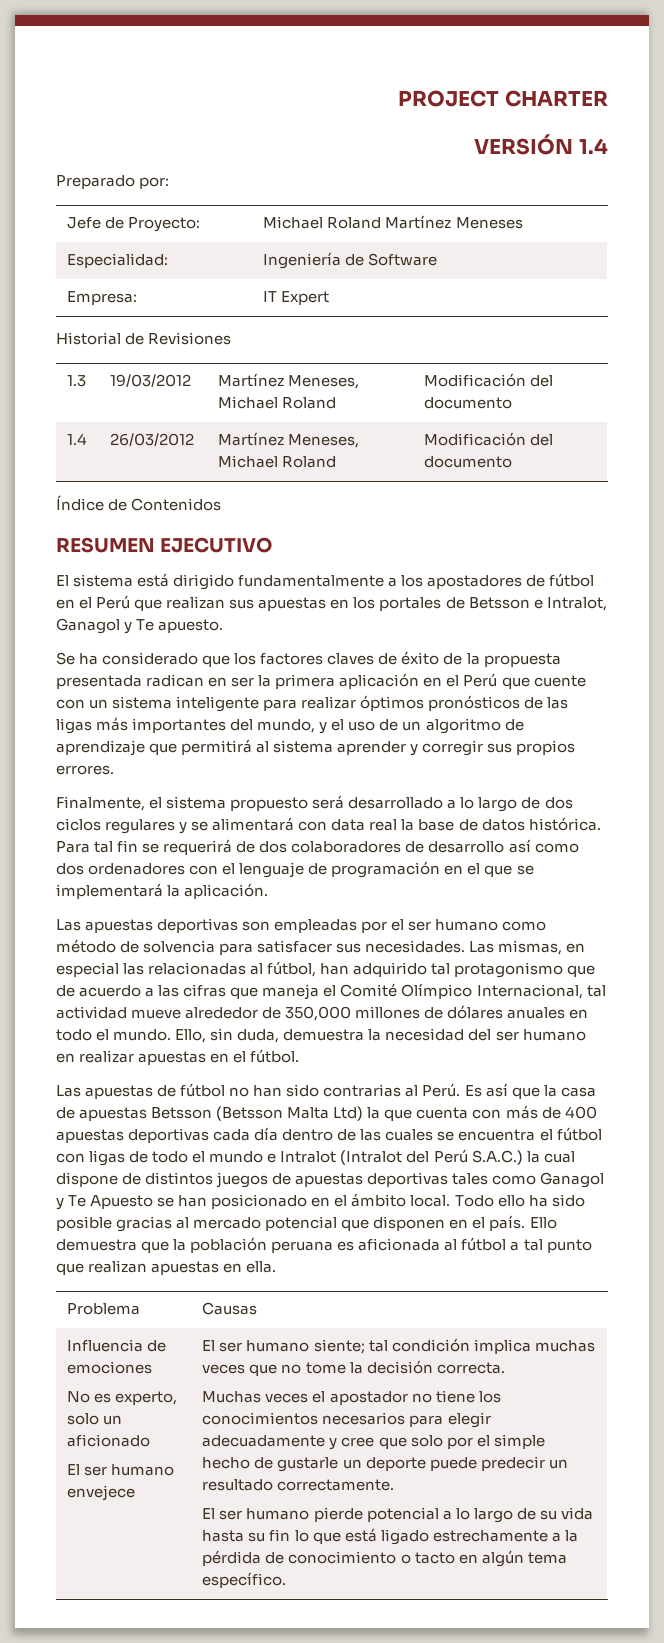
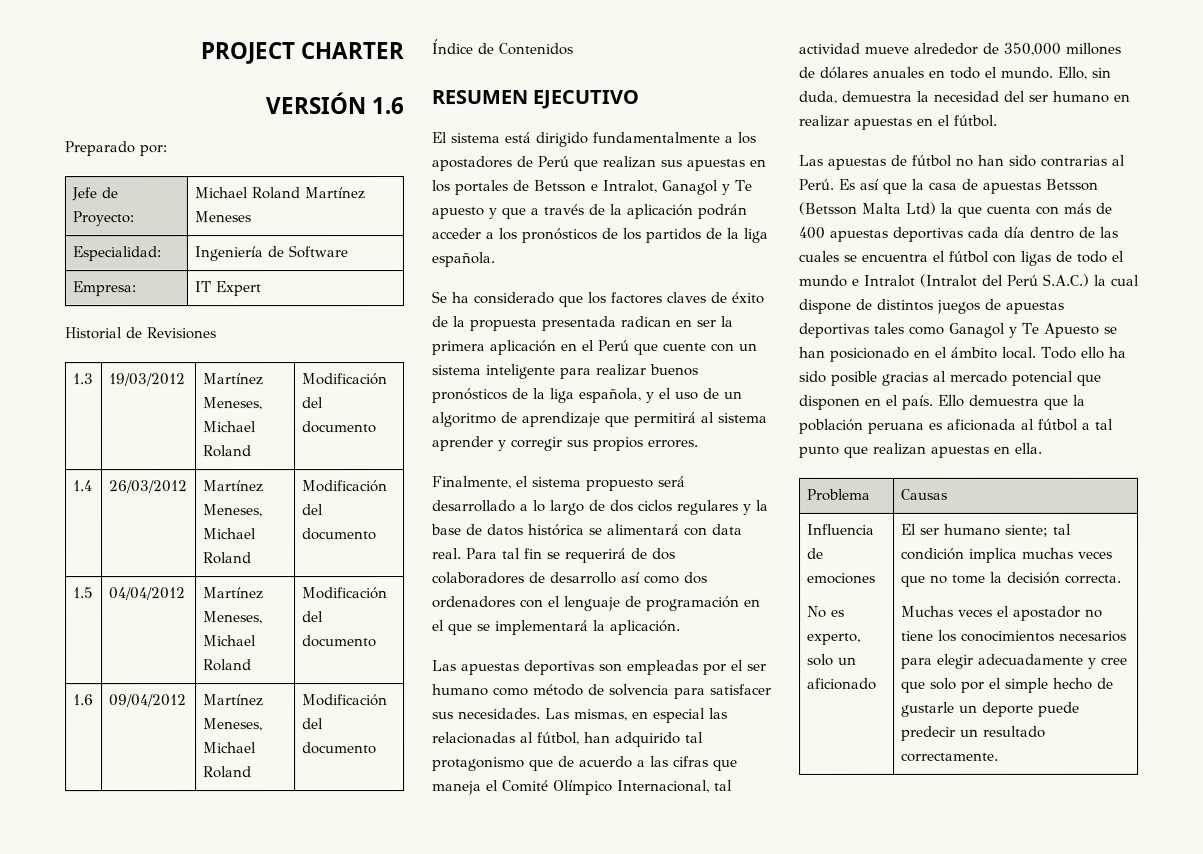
[579,138,608,154] 1.4 -> [371,97,404,115] 1.6
(513, 462) none -> [72,587,94,599] [108,587,186,601] [202,587,264,600] [202,611,263,625] [202,635,257,647] [202,659,252,672] [301,587,388,600] [301,611,324,623] [301,635,377,648] [72,694,94,706] [108,694,187,708] [202,694,264,707] [202,718,263,732] [202,742,257,754] [202,766,252,779] [301,694,388,707] [301,718,324,730] [301,742,377,755] // 1.5 | 04/04/2012 | Martínez Meneses, Michael Roland | Modificación del documento // 1.6 | 09/04/2012 | Martínez Meneses, Michael Roland | Modificación del documento
[549,573,595,587] [56,597,93,609] fútbol en el -> (533, 162) none
[158,619,224,633] apuesto. -> [431,203,747,220] [431,227,768,244] [431,252,495,268] apuesto y que a través de la aplicación podrán acceder a los pronósticos de los partidos de la liga española.
[360,695,569,711] [56,717,316,734] óptimos pronósticos de las ligas más importantes del mundo, -> [649,363,698,376] [431,387,641,404] buenos pronósticos de la liga española,
[191,817,601,831] se alimentará con data real la base de datos histórica. -> [756,499,769,511] [431,523,743,537] [432,548,462,560] la base de datos histórica se alimentará con data real.
[67,1464,175,1476] [67,1485,136,1501] // El ser humano envejece -> (877, 683) none
[202,1507,593,1523] [202,1528,578,1545] [202,1550,567,1567] [202,1572,287,1588] // El ser humano pierde potencial a lo largo de su vida hasta su fin lo que está ligado estrechamente a la pérdida de conocimiento o tacto en algún tema específico. -> (999, 757) none

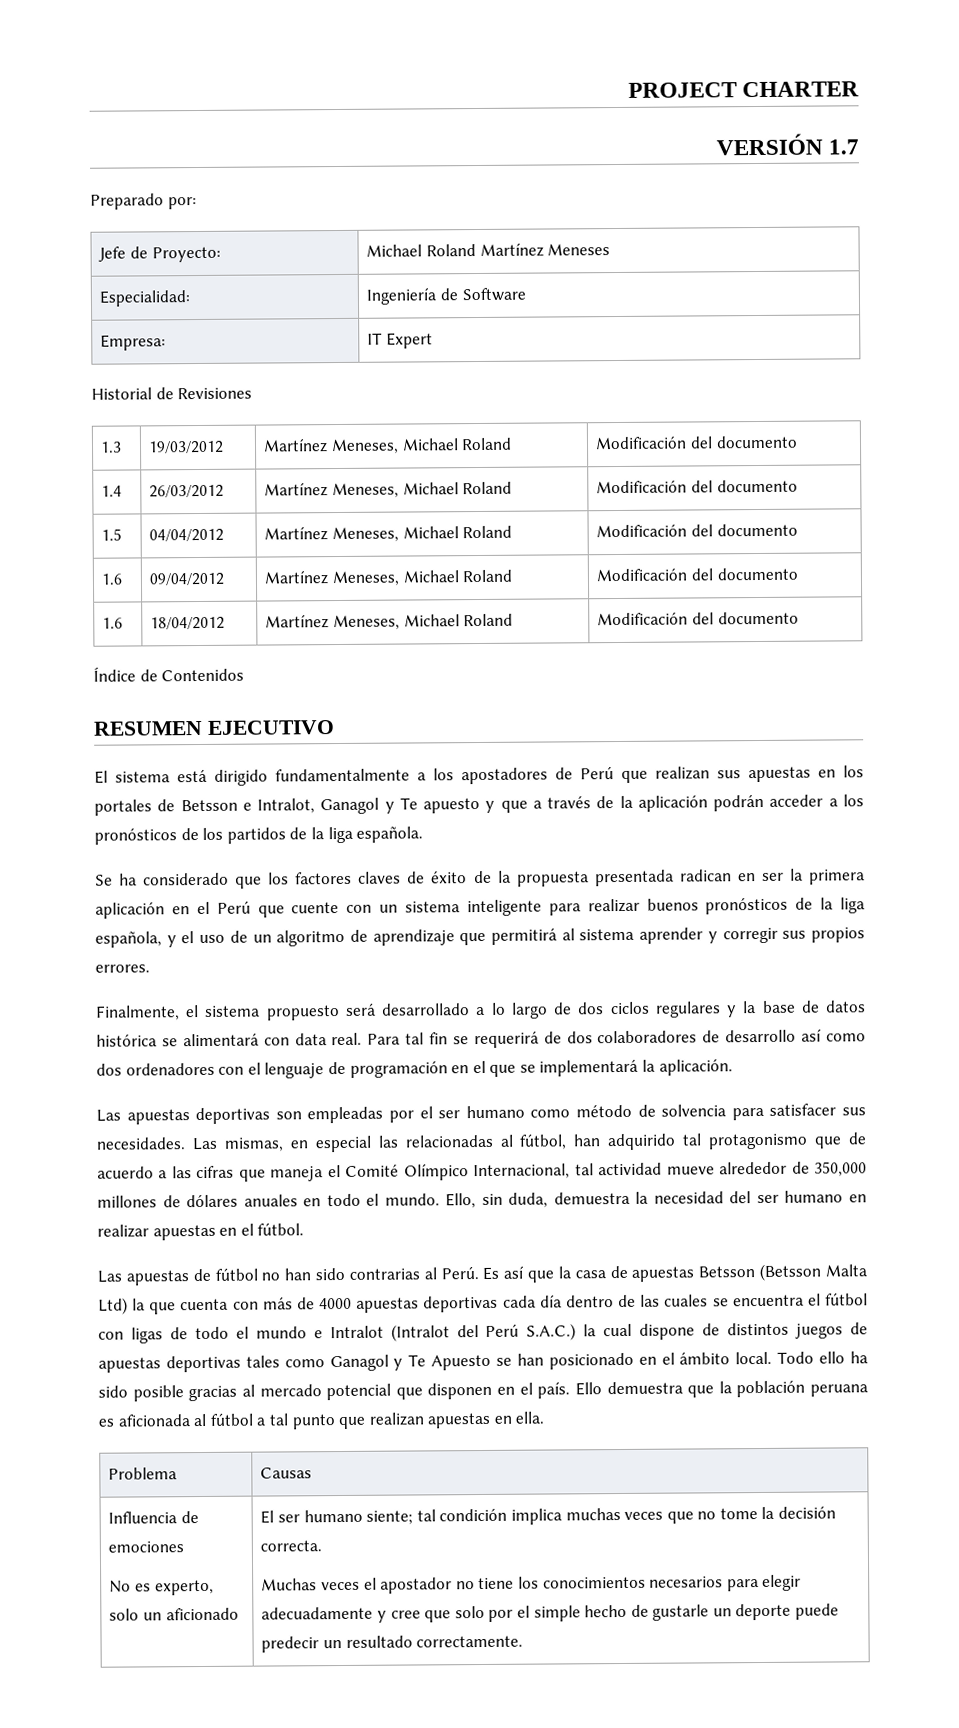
[371,97,404,115] 1.6 -> [828,139,859,155] 1.7
(377, 748) none -> [102,617,124,629] [150,616,226,630] [265,613,514,631] [597,611,799,626] // 1.6 | 18/04/2012 | Martínez Meneses, Michael Roland | Modificación del documento
[798,226,825,239] 400 -> [319,1297,353,1310] 4000

